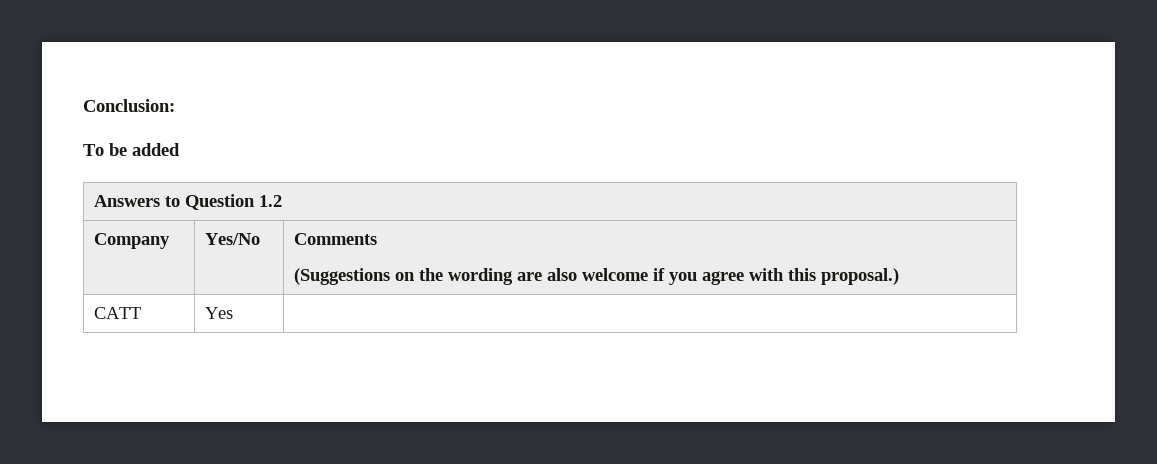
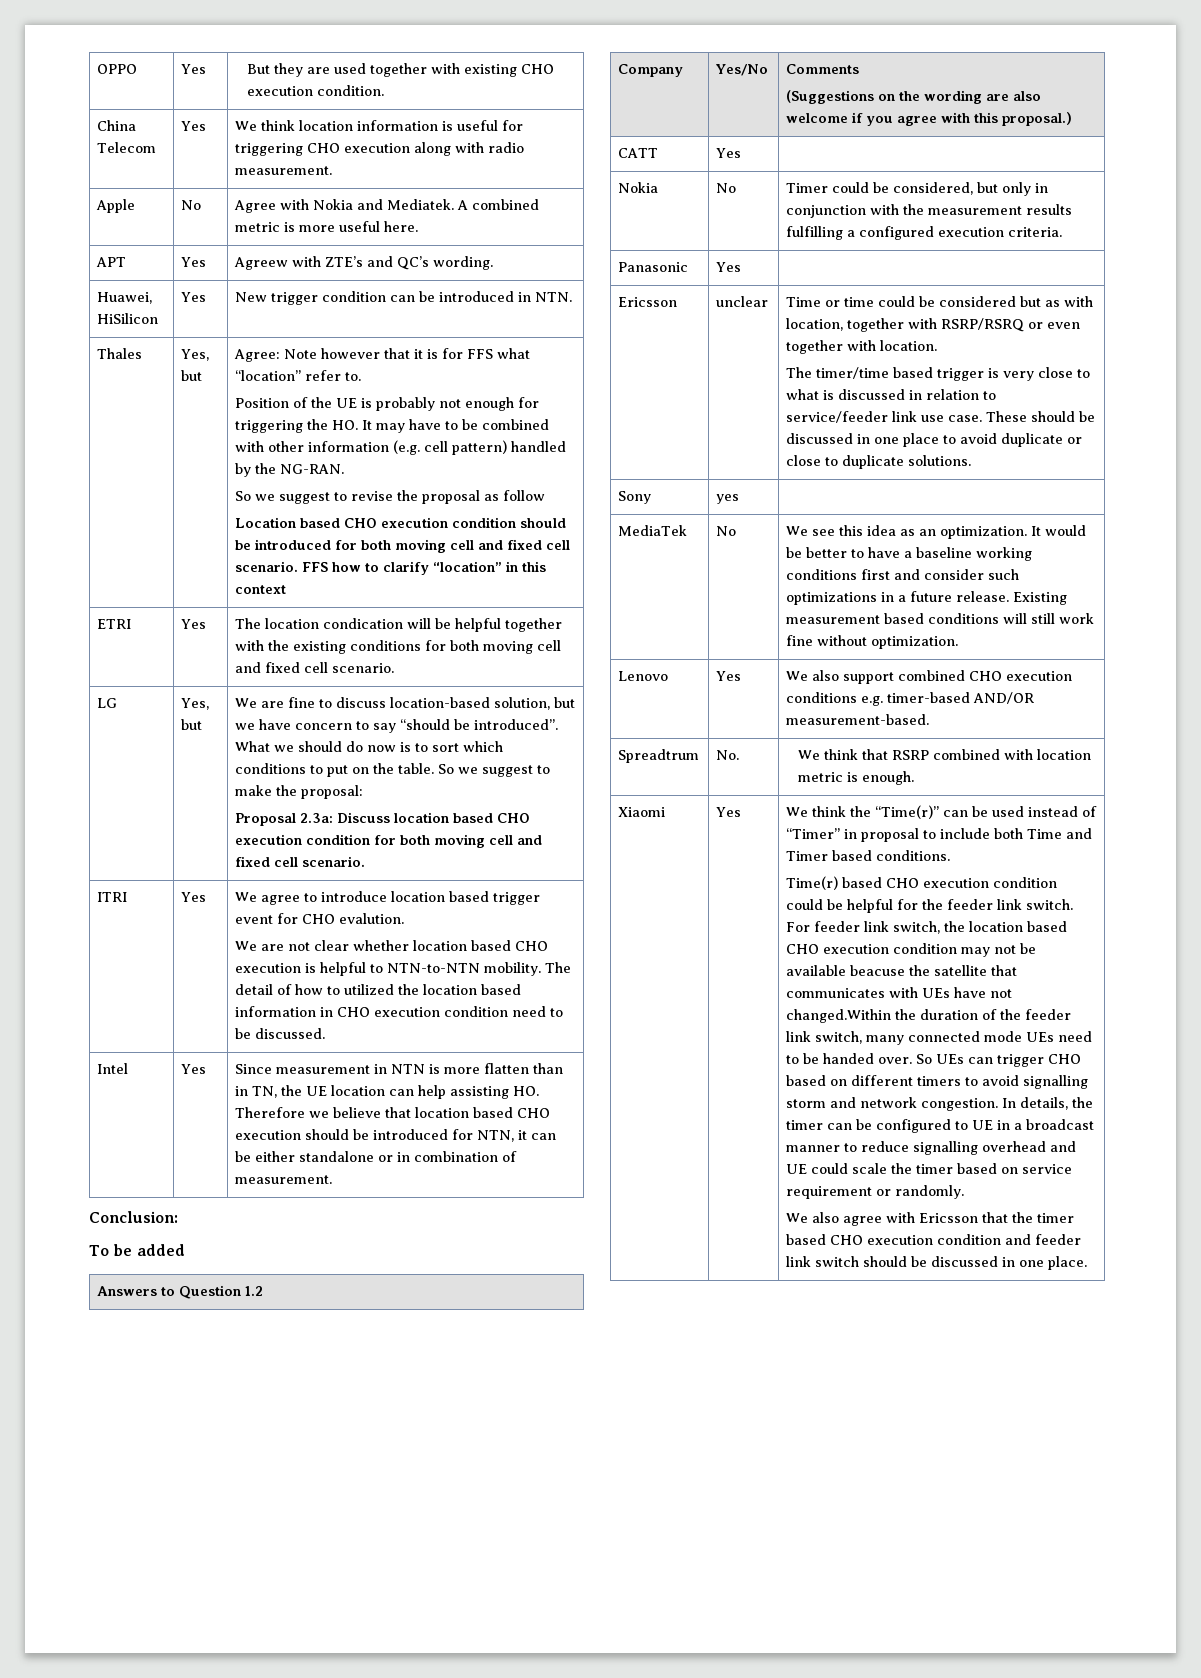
(83, 105) none -> [97,64,138,74] [181,64,207,74] [246,63,554,77] [246,85,384,96] [97,120,137,131] [97,142,157,153] [181,121,207,131] [235,120,524,131] [235,142,525,156] [235,166,333,175] [96,199,136,213] [181,200,202,210] [234,199,540,213] [235,221,419,232] [96,257,127,267] [181,257,207,267] [234,256,494,270] [97,292,153,304] [97,313,159,324] [181,292,207,302] [235,291,573,305] [97,348,143,359] [181,349,210,361] [181,370,203,381] [234,348,531,362] [235,370,362,381] [235,397,540,411] [235,419,550,433] [235,440,567,455] [235,463,345,477] [235,490,546,504] [235,517,567,528] [235,539,571,553] [235,561,547,575] [235,585,287,594] [97,619,132,629] [181,619,207,629] [235,618,563,632] [235,640,562,654] [235,662,395,673] [97,698,118,708] [181,698,210,710] [181,719,203,730] [235,697,576,710] [235,719,559,733] [235,741,504,752] [235,763,551,777] [235,785,364,799] [235,812,531,826] [235,834,543,848] [235,856,366,867] [97,892,128,902] [181,892,207,902] [235,891,541,905] [235,913,405,924] [235,940,549,951] [235,962,572,976] [235,984,522,995] [235,1006,564,1017] [235,1028,326,1039] [97,1063,129,1074] [181,1064,207,1074] [235,1063,564,1074] [235,1085,540,1099] [235,1107,551,1118] [235,1129,557,1142] [235,1151,518,1162] [235,1175,333,1184] OPPO | Yes | But they are used together with existing CHO execution condition. // China Telecom | Yes | We think location information is useful for triggering CHO execution along with radio measurement. // Apple | No | Agree with Nokia and Mediatek. A combined metric is more useful here. // APT | Yes | Agreew with ZTE’s and QC’s wording. // Huawei, HiSilicon | Yes | New trigger condition can be introduced in NTN. // Thales | Yes, but | Agree: Note however that it is for FFS what “location” refer to. // Position of the UE is probably not enough for triggering the HO. It may have to be combined with other information (e.g. cell pattern) handled by the NG-RAN. // So we suggest to revise the proposal as follow // Location based CHO execution condition should be introduced for both moving cell and fixed cell scenario. FFS how to clarify “location” in this context // ETRI | Yes | The location condication will be helpful together with the existing conditions for both moving cell and fixed cell scenario. // LG | Yes, but | We are fine to discuss location-based solution, but we have concern to say “should be introduced”. What we should do now is to sort which conditions to put on the table. So we suggest to make the proposal: // Proposal 2.3a: Discuss location based CHO execution condition for both moving cell and fixed cell scenario. // ITRI | Yes | We agree to introduce location based trigger event for CHO evalution. // We are not clear whether location based CHO execution is helpful to NTN-to-NTN mobility. The detail of how to utilized the location based information in CHO execution condition need to be discussed. // Intel | Yes | Since measurement in NTN is more flatten than in TN, the UE location can help assisting HO. Therefore we believe that location based CHO execution should be introduced for NTN, it can be either standalone or in combination of measurement. //
(234, 313) none -> [618,182,659,193] [716,183,737,193] [786,182,1049,196] [786,204,1073,218] [786,226,1063,240] [618,262,689,272] [716,262,742,272] [618,297,678,307] [716,296,769,307] [786,296,1094,307] [786,318,1081,332] [786,340,938,354] [786,367,1091,381] [786,389,997,400] [786,411,1096,423] [786,433,1083,447] [786,455,972,469] [618,491,652,504] [716,494,740,504] [618,525,688,536] [716,526,737,536] [786,525,1087,539] [786,547,1033,561] [786,569,1020,580] [786,591,1068,605] [786,613,1095,624] [786,635,959,649] [618,671,669,681] [716,671,742,681] [786,670,1073,684] [786,692,1035,706] [786,714,930,725] [618,749,700,763] [716,750,740,760] [797,749,1091,760] [797,771,914,785] [618,807,666,817] [716,807,742,817] [786,805,1098,819] [786,828,1093,842] [786,850,951,861] [786,876,1058,890] [786,899,1074,913] [786,921,1068,934] [786,943,1037,957] [786,965,1018,976] [786,987,1013,998] [786,1009,1072,1023] [786,1031,1093,1045] [786,1053,1082,1067] [786,1075,1089,1089] [786,1097,1094,1111] [786,1119,1095,1133] [786,1141,1077,1155] [786,1163,1073,1174] [786,1185,965,1199] [786,1212,1075,1226] [786,1234,1082,1245] [786,1256,1088,1270] // Nokia | No | Timer could be considered, but only in conjunction with the measurement results fulfilling a configured execution criteria. // Panasonic | Yes | // Ericsson | unclear | Time or time could be considered but as with location, together with RSRP/RSRQ or even together with location. // The timer/time based trigger is very close to what is discussed in relation to service/feeder link use case. These should be discussed in one place to avoid duplicate or close to duplicate solutions. // Sony | yes | // MediaTek | No | We see this idea as an optimization. It would be better to have a baseline working conditions first and consider such optimizations in a future release. Existing measurement based conditions will still work fine without optimization. // Lenovo | Yes | We also support combined CHO execution conditions e.g. timer-based AND/OR measurement-based. // Spreadtrum | No. | We think that RSRP combined with location metric is enough. // Xiaomi | Yes | We think the “Time(r)” can be used instead of “Timer” in proposal to include both Time and Timer based conditions. // Time(r) based CHO execution condition could be helpful for the feeder link switch. For feeder link switch, the location based CHO execution condition may not be available beacuse the satellite that communicates with UEs have not changed.Within the duration of the feeder link switch, many connected mode UEs need to be handed over. So UEs can trigger CHO based on different timers to avoid signalling storm and network congestion. In details, the timer can be configured to UE in a broadcast manner to reduce signalling overhead and UE could scale the timer based on service requirement or randomly. // We also agree with Ericsson that the timer based CHO execution condition and feeder link switch should be discussed in one place.

